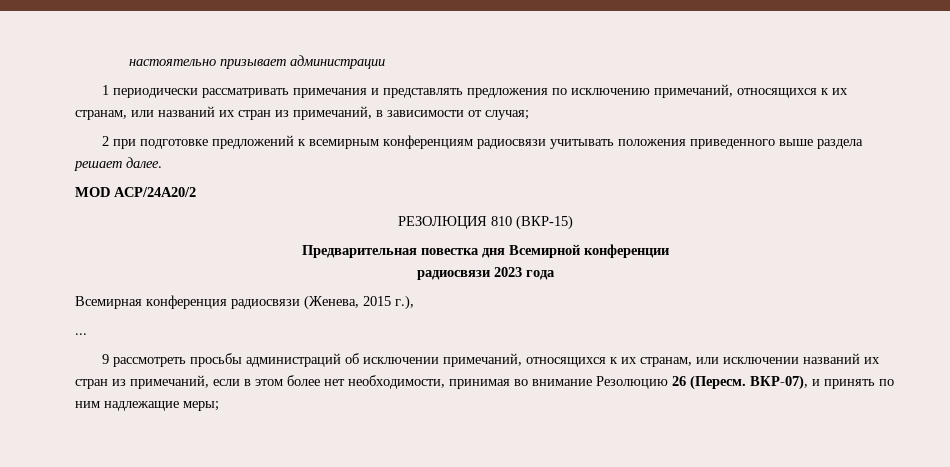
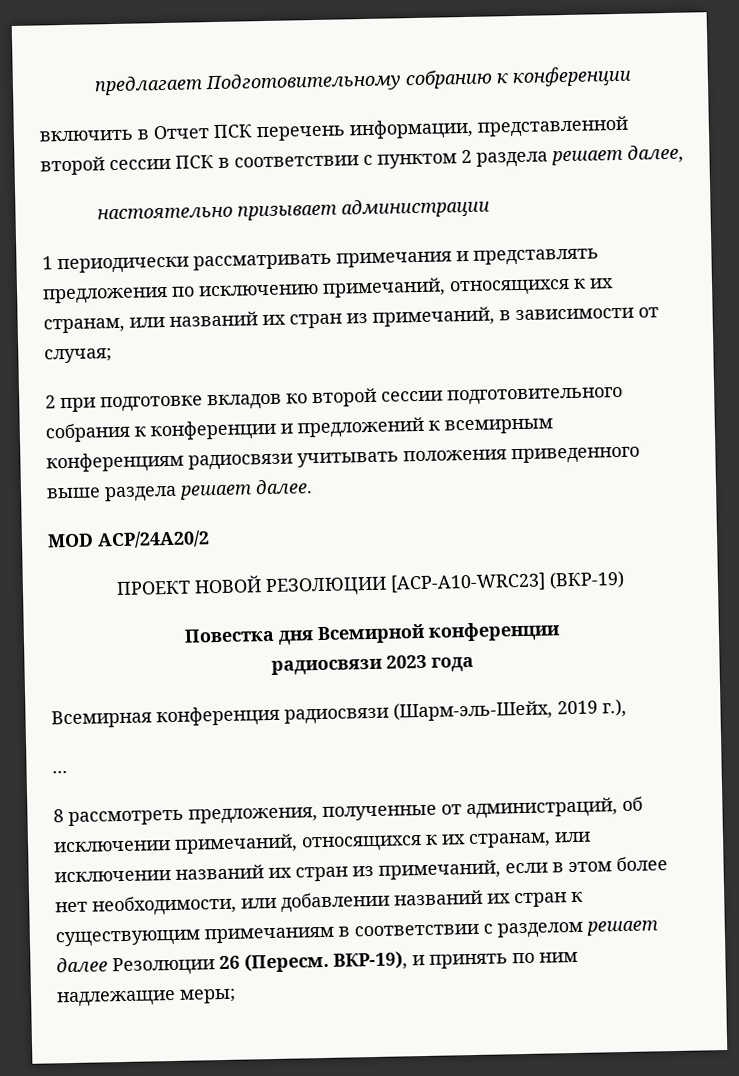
(128, 62) none -> [94,65,633,96] [39,115,629,142] [40,144,684,176] предлагает Подготовительному собранию к конференции // включить в Отчет ПСК перечень информации, представленной второй сессии ПСК в соответствии с пунктом 2 раздела решает далее, //
(208, 144) none -> [207,386,623,411] [45,419,293,443] вкладов ко второй сессии подготовительного собрания к конференции и
[398,215,573,230] [302,245,479,258] РЕЗОЛЮЦИЯ 810 (ВКР-15) // Предварительная повестка -> [116,570,625,598] [183,627,275,643] ПРОЕКТ НОВОЙ РЕЗОЛЮЦИИ [ACP-A10-WRC23] (ВКР-19) // Повестка
[304,295,391,310] (Женева, 2015 -> [393,700,598,722] (Шарм-эль-Шейх, 2019
[101,353,341,367] 9 рассмотреть просьбы администраций -> [53,797,618,827] 8 рассмотреть предложения, полученные от администраций,
[449,376,668,389] принимая во внимание Резолюцию -> [241,889,583,913] [55,920,658,948] [56,956,215,977] или добавлении названий их стран к существующим примечаниям в соответствии с разделом решает далее Резолюции
[750,375,808,390] ВКР-07), -> [333,951,408,971] ВКР-19),

